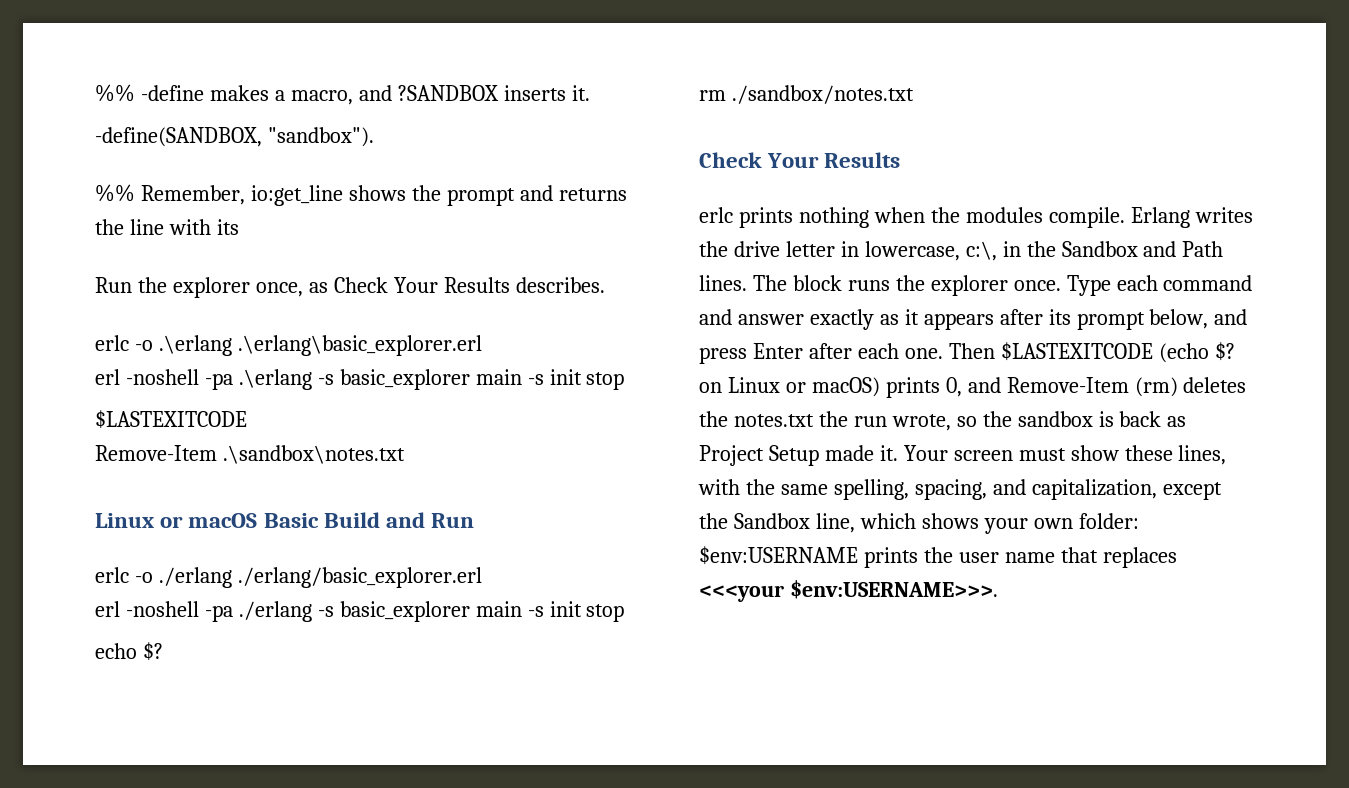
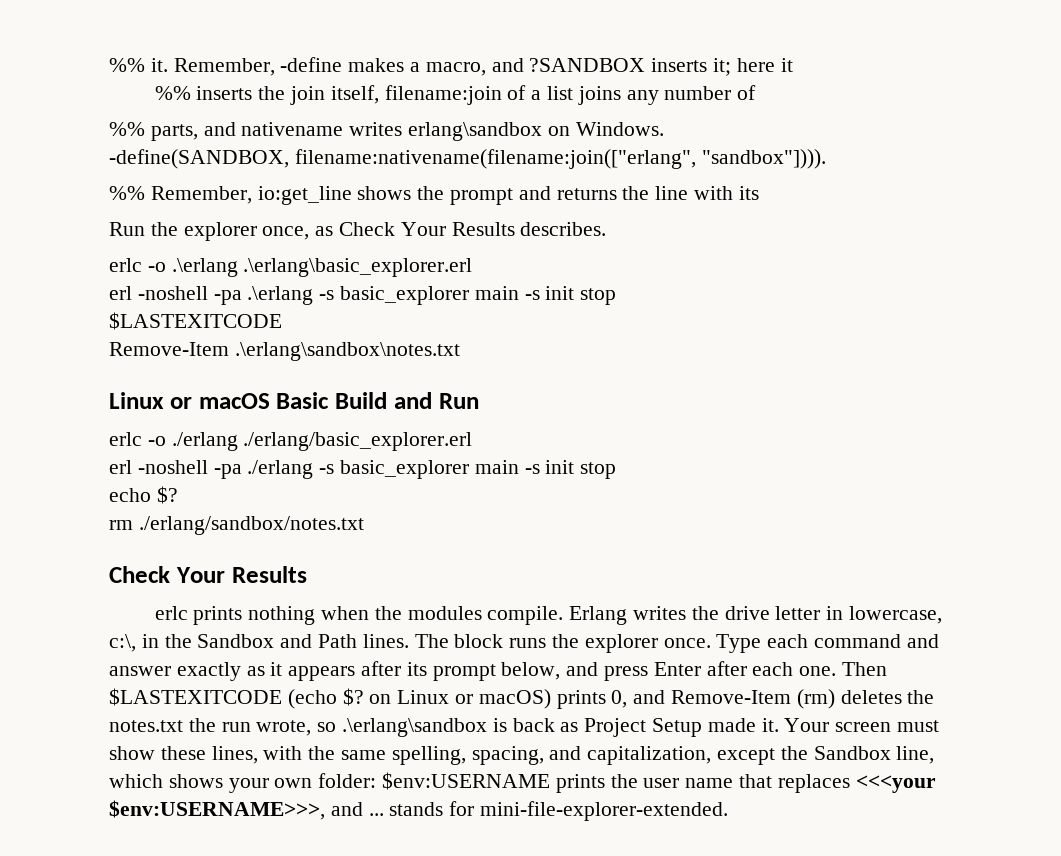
[95,84,135,102] %% -> [109,58,275,76] %% it. Remember,
[571,85,590,101] it. -> [713,58,793,76] [154,85,757,105] [109,122,664,141] it; here it // %% inserts the join itself, filename:join of a list joins any number of // %% parts, and nativename writes erlang\sandbox on Windows.
[267,127,374,147] "sandbox"). -> [294,149,826,169] filename:nativename(filename:join(["erlang", "sandbox"]))).
[222,445,405,464] .\sandbox\notes.txt -> [234,342,460,361] .\erlang\sandbox\notes.txt
[731,85,914,104] ./sandbox/notes.txt -> [138,516,364,535] ./erlang/sandbox/notes.txt
[982,411,1093,427] the sandbox -> [342,718,488,737] .\erlang\sandbox
[789,580,998,599] $env:USERNAME>>>. -> [109,800,729,821] $env:USERNAME>>>, and ... stands for mini-file-explorer-extended.

